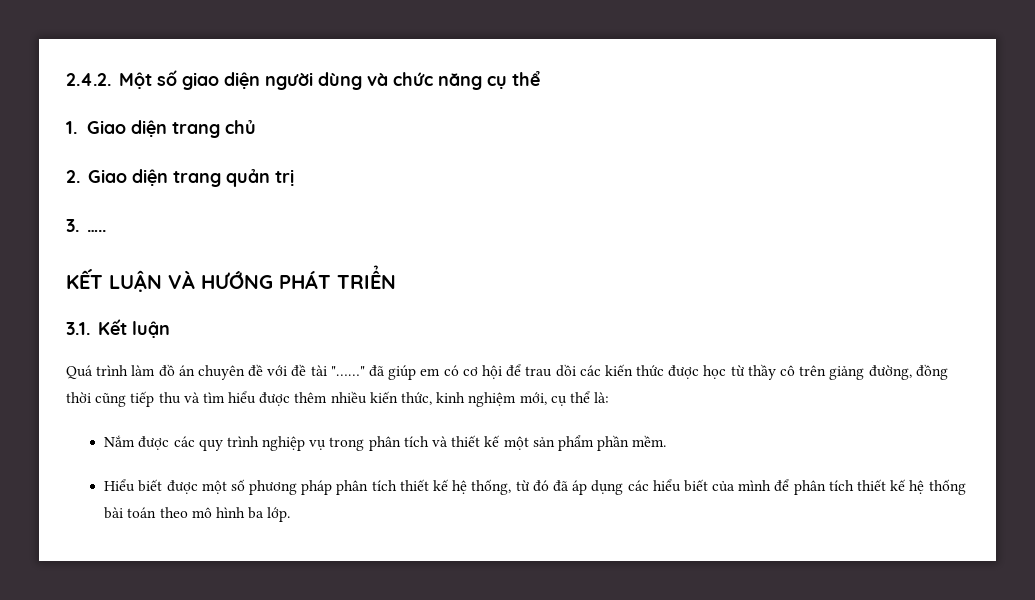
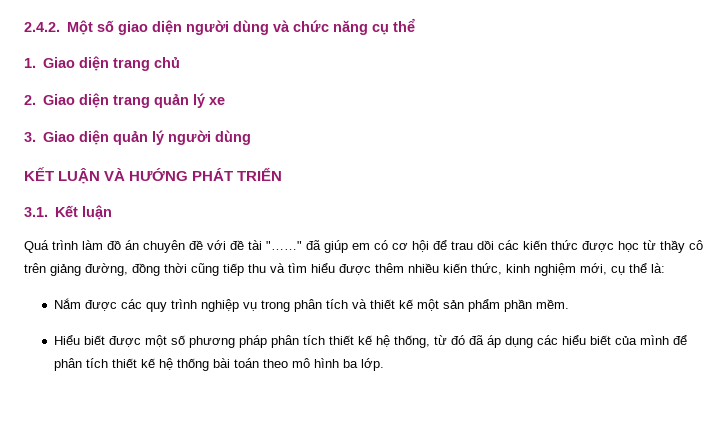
[274,169,294,186] trị -> [192,93,225,108] lý xe
[87,229,107,232] ….. -> [42,130,251,145] Giao diện quản lý người dùng

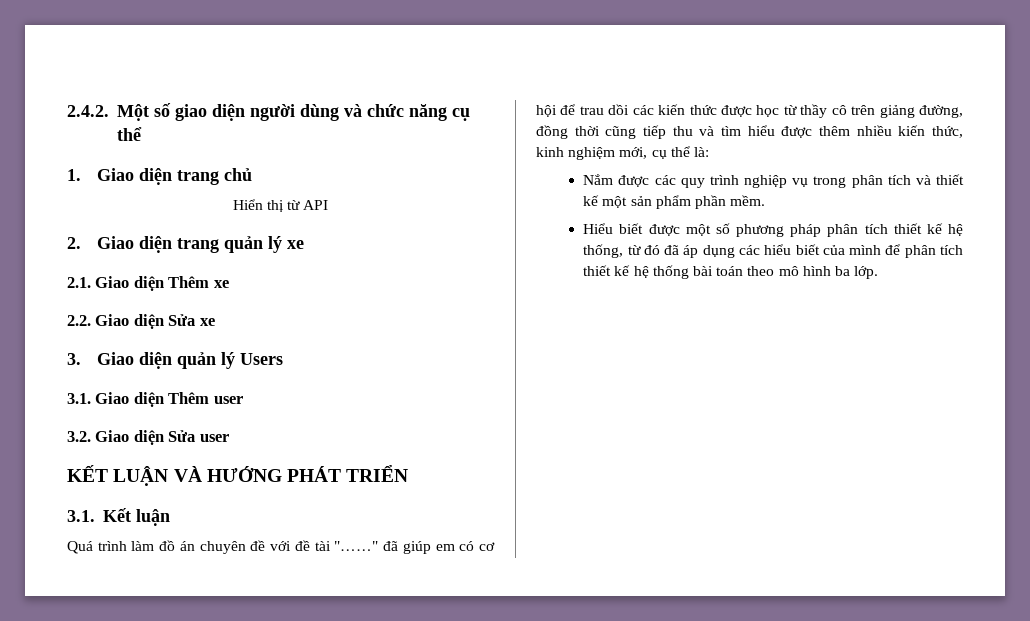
(180, 62) none -> [232,199,329,212] // Hiển thị từ API
(225, 101) none -> [67,276,229,291] [67,314,215,329] // 2.1. Giao diện Thêm xe // 2.2. Giao diện Sửa xe
[167,130,251,145] người dùng -> [240,353,284,365] [67,392,243,407] [67,430,229,445] Users // 3.1. Giao diện Thêm user // 3.2. Giao diện Sửa user

